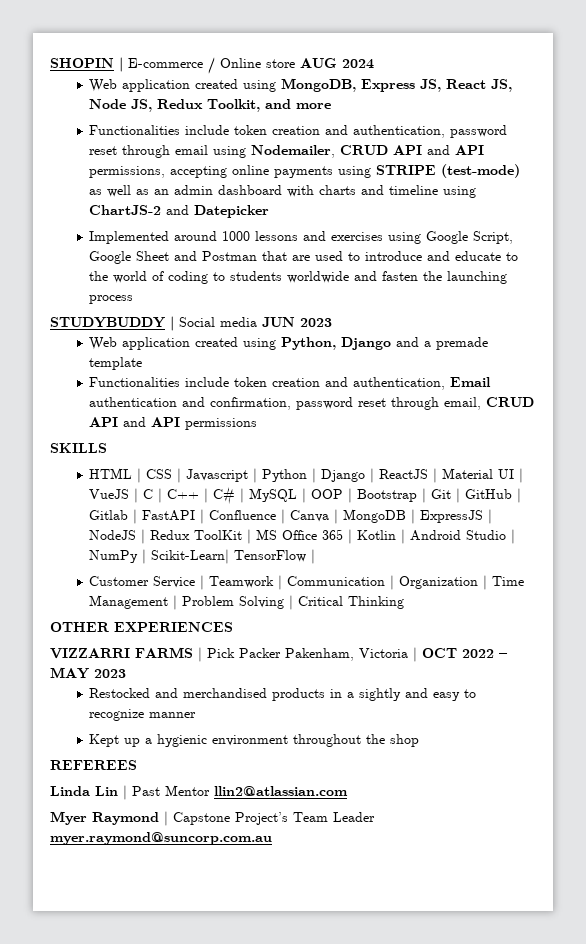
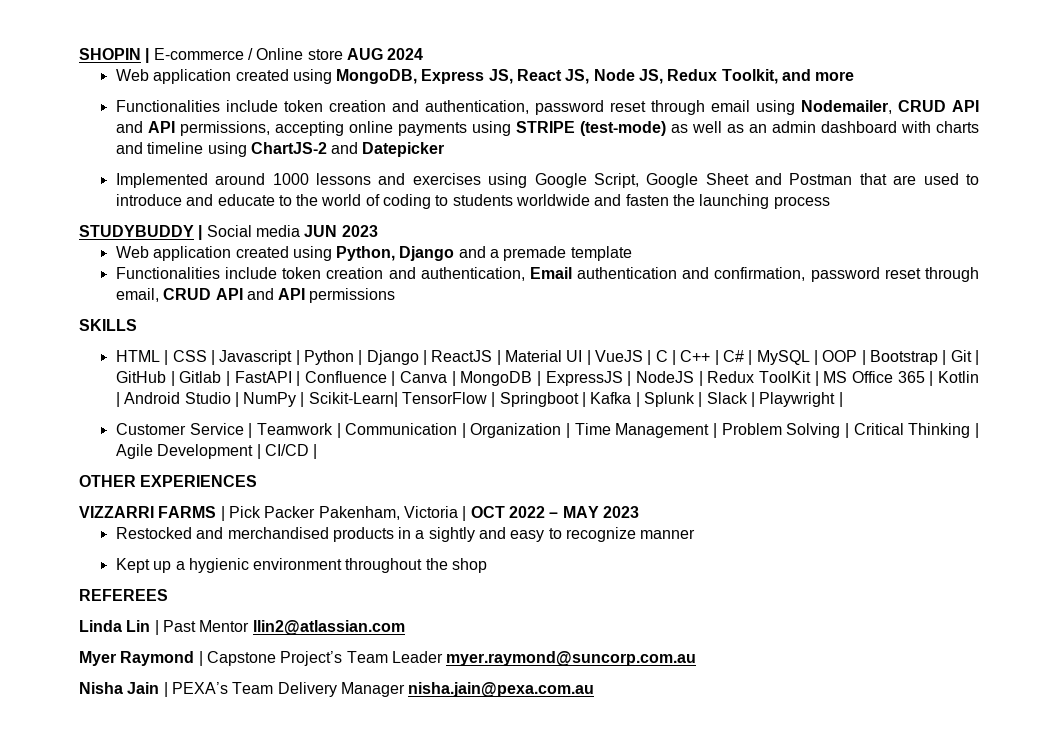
(316, 556) none -> [499,392,843,407] Springboot | Kafka | Splunk | Slack | Playwright |
(405, 602) none -> [974,423,979,438] [115,444,318,459] | Agile Development | CI/CD |
(272, 838) none -> [79,682,595,697] // Nisha Jain | PEXA’s Team Delivery Manager nisha.jain@pexa.com.au

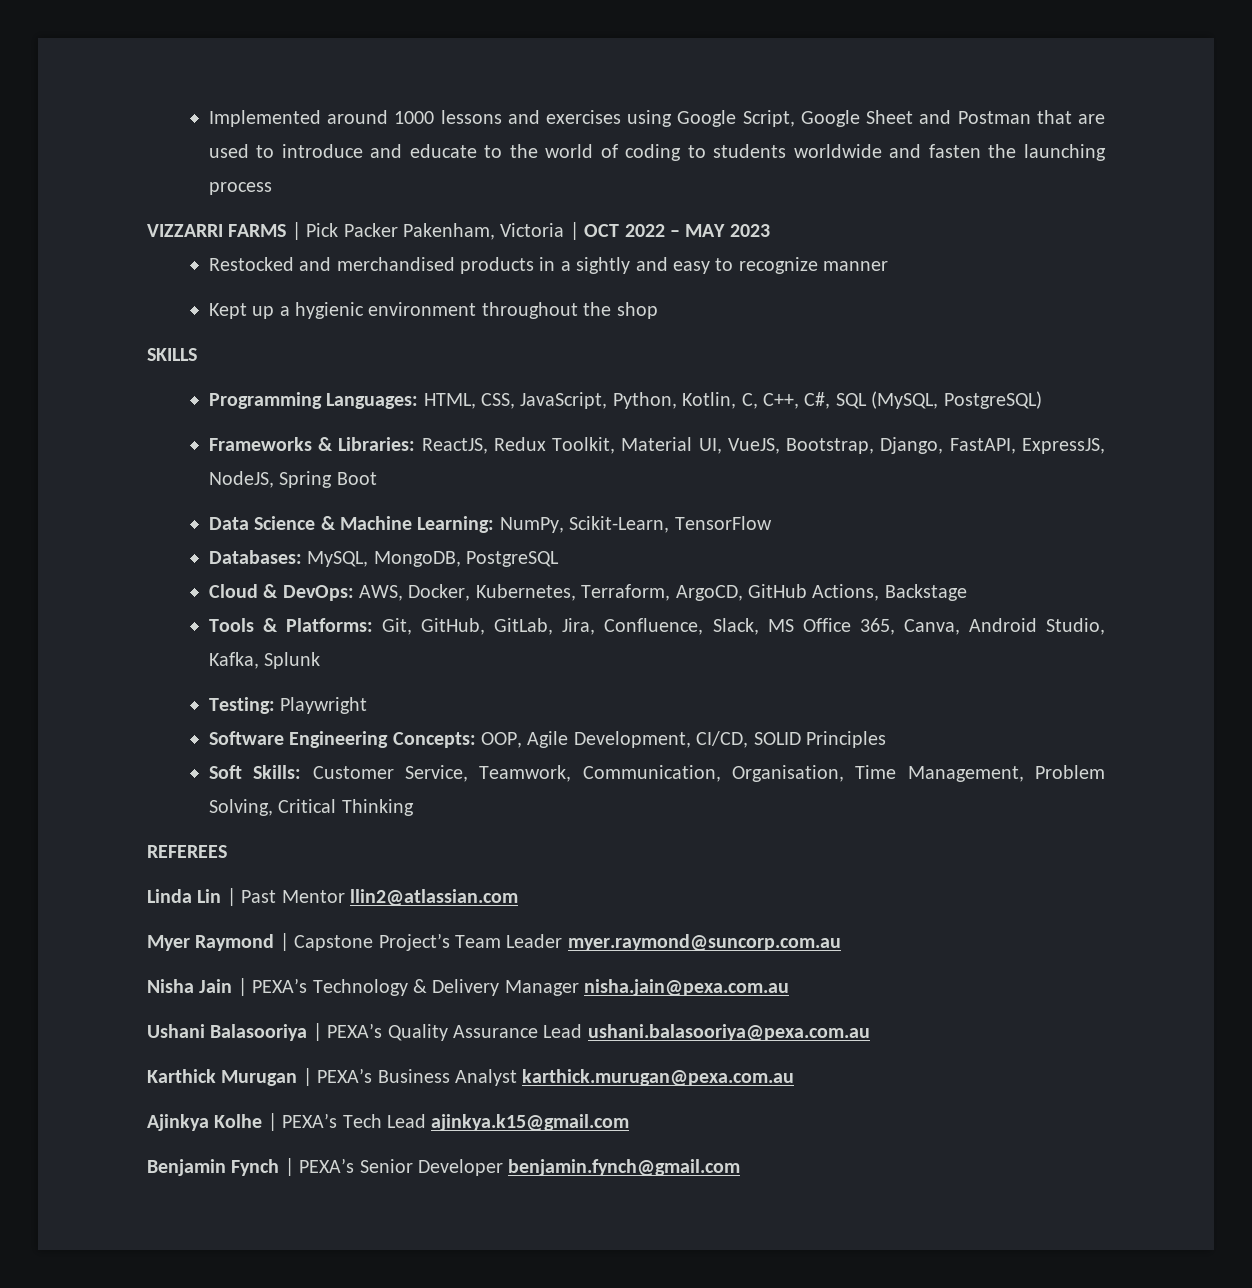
[79,48,424,63] [115,69,855,84] [115,100,980,115] [115,121,980,136] [115,142,445,157] SHOPIN | E-commerce / Online store AUG 2024 // Web application created using MongoDB, Express JS, React JS, Node JS, Redux Toolkit, and more // Functionalities include token creation and authentication, password reset through email using Nodemailer, CRUD API and API permissions, accepting online payments using STRIPE (test-mode) as well as an admin dashboard with charts and timeline using ChartJS-2 and Datepicker // -> (208, 118) none
[79,225,378,240] [115,246,632,261] [115,267,980,282] [115,288,396,303] [79,319,137,331] [115,350,979,365] [115,371,979,386] [115,392,843,407] [115,423,979,438] [115,444,318,459] [79,475,258,487] // STUDYBUDDY | Social media JUN 2023 // Web application created using Python, Django and a premade template // Functionalities include token creation and authentication, Email authentication and confirmation, password reset through email, CRUD API and API permissions // SKILLS // HTML | CSS | Javascript | Python | Django | ReactJS | Material UI | VueJS | C | C++ | C# | MySQL | OOP | Bootstrap | Git | GitHub | Gitlab | FastAPI | Confluence | Canva | MongoDB | ExpressJS | NodeJS | Redux ToolKit | MS Office 365 | Kotlin | Android Studio | NumPy | Scikit-Learn| TensorFlow | Springboot | Kafka | Splunk | Slack | Playwright | // Customer Service | Teamwork | Communication | Organization | Time Management | Problem Solving | Critical Thinking | Agile Development | CI/CD | // OTHER EXPERIENCES -> (272, 188) none
(488, 565) none -> [147,348,197,361] [208,391,1042,409] [208,437,1106,454] [208,471,377,488] [208,516,772,533] [208,550,560,567] [208,584,967,601] [208,618,1105,635] [208,652,321,669] [208,697,368,714] [208,731,887,748] [208,765,1105,782] [208,799,414,816] // SKILLS // Programming Languages: HTML, CSS, JavaScript, Python, Kotlin, C, C++, C#, SQL (MySQL, PostgreSQL) // Frameworks & Libraries: ReactJS, Redux Toolkit, Material UI, VueJS, Bootstrap, Django, FastAPI, ExpressJS, NodeJS, Spring Boot // Data Science & Machine Learning: NumPy, Scikit-Learn, TensorFlow // Databases: MySQL, MongoDB, PostgreSQL // Cloud & DevOps: AWS, Docker, Kubernetes, Terraform, ArgoCD, GitHub Actions, Backstage // Tools & Platforms: Git, GitHub, GitLab, Jira, Confluence, Slack, MS Office 365, Canva, Android Studio, Kafka, Splunk // Testing: Playwright // Software Engineering Concepts: OOP, Agile Development, CI/CD, SOLID Principles // Soft Skills: Customer Service, Teamwork, Communication, Organisation, Time Management, Problem Solving, Critical Thinking
[232,682,274,694] Team -> [312,979,427,996] Technology &
(595, 689) none -> [147,1023,870,1041] [147,1068,795,1086] [147,1113,630,1131] [147,1158,741,1176] // Ushani Balasooriya | PEXA’s Quality Assurance Lead ushani.balasooriya@pexa.com.au // Karthick Murugan | PEXA’s Business Analyst karthick.murugan@pexa.com.au // Ajinkya Kolhe | PEXA’s Tech Lead ajinkya.k15@gmail.com // Benjamin Fynch | PEXA’s Senior Developer benjamin.fynch@gmail.com

